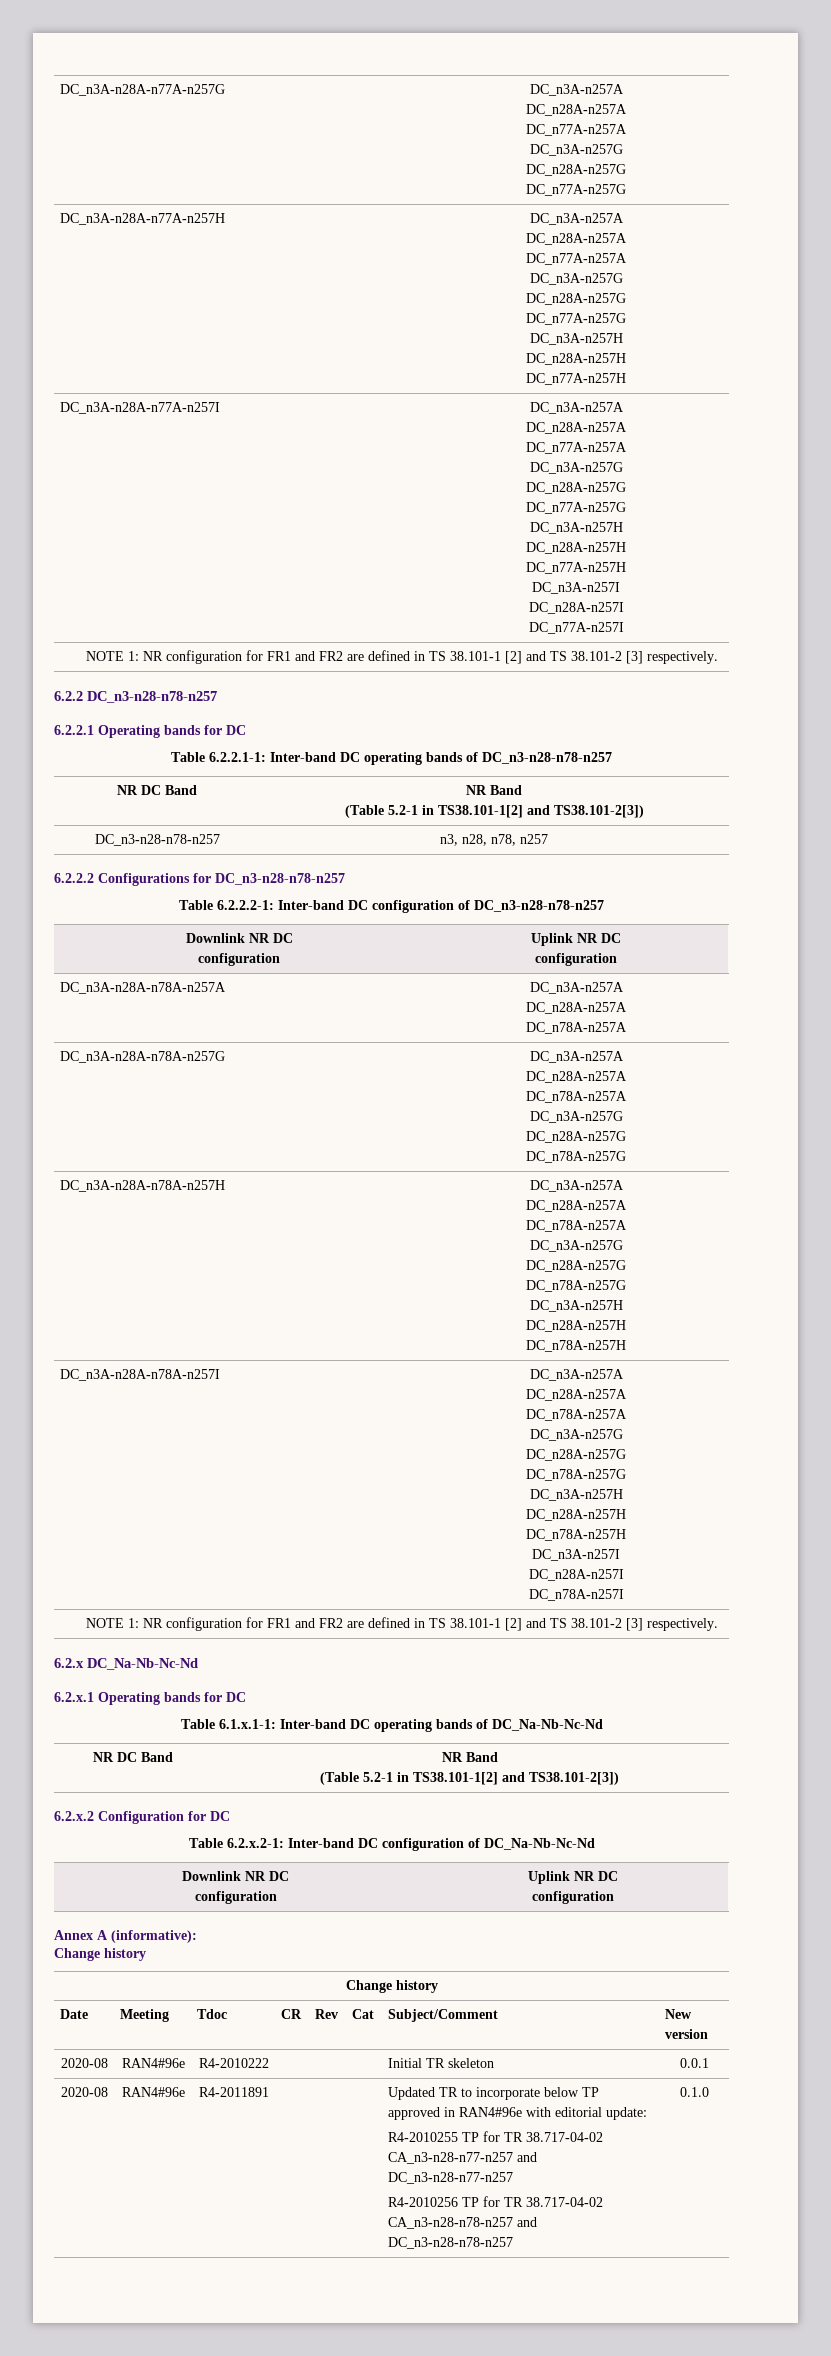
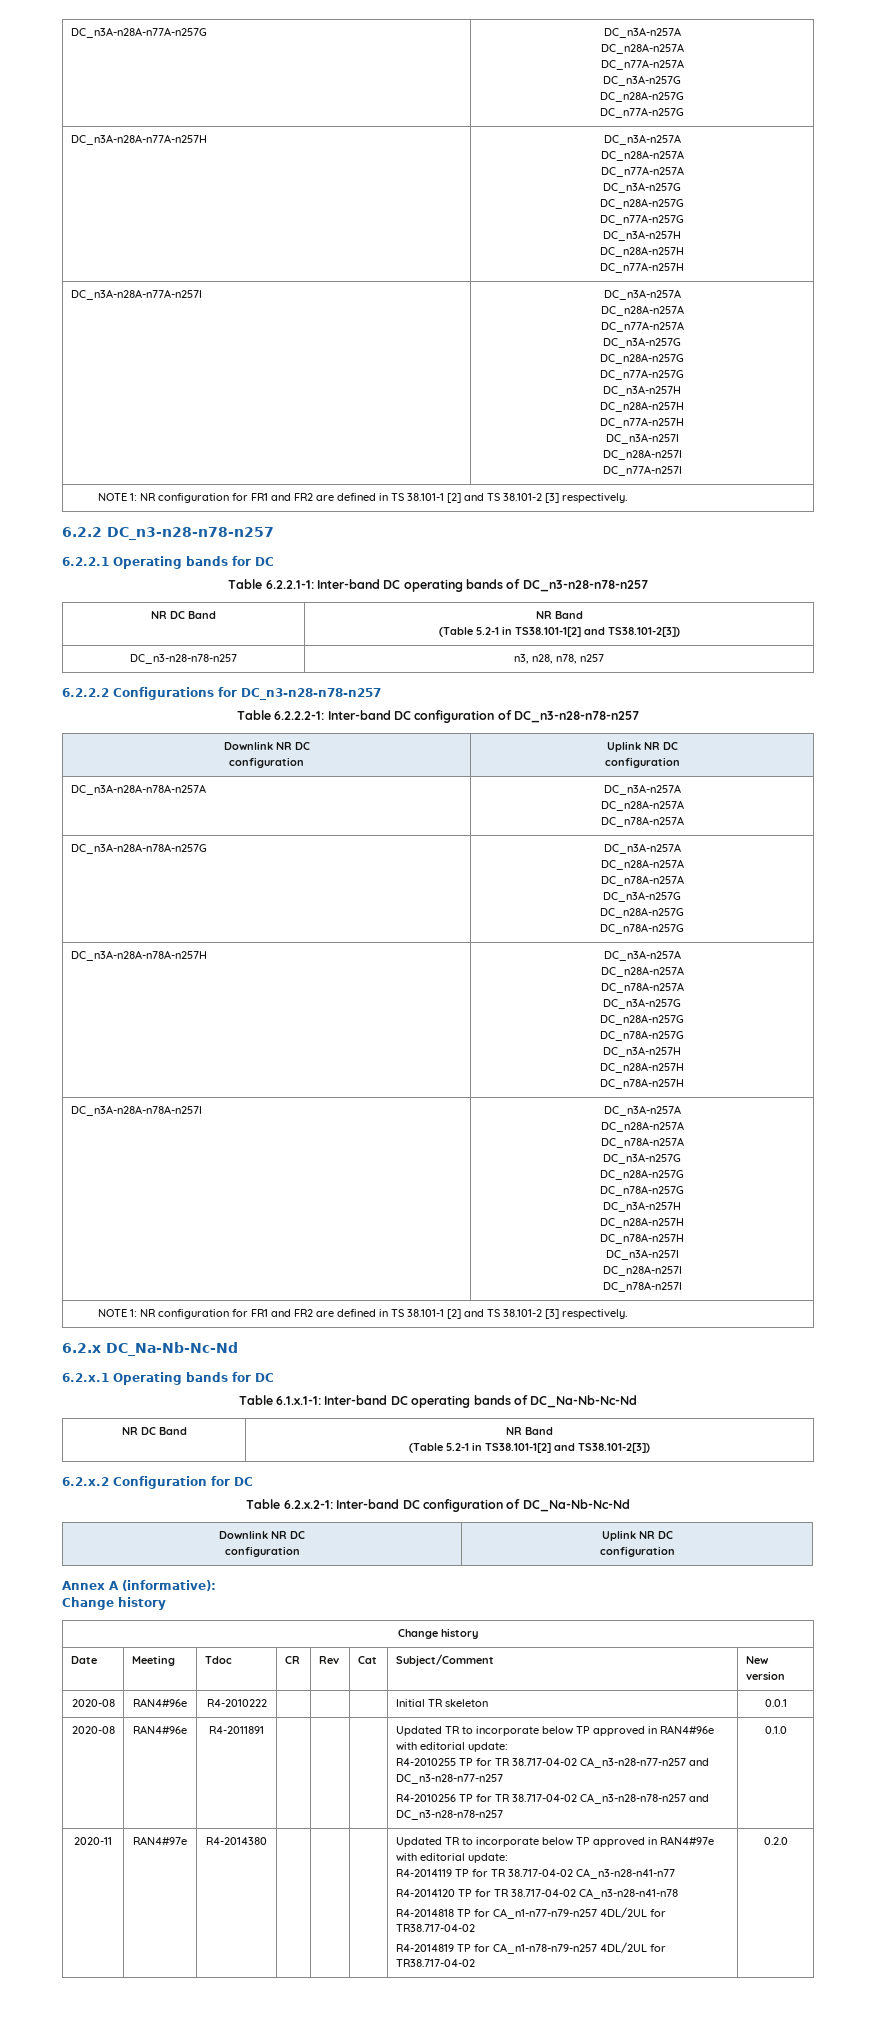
(709, 2092) none -> [74,1837,112,1845] [133,1836,187,1845] [206,1837,267,1845] [395,1836,714,1847] [395,1853,508,1863] [395,1868,675,1879] [395,1888,678,1899] [395,1907,666,1919] [395,1924,475,1932] [395,1942,666,1954] [395,1959,475,1967] [763,1837,788,1845] // 2020-11 | RAN4#97e | R4-2014380 | | | | Updated TR to incorporate below TP approved in RAN4#97e with editorial update: // R4-2014119 TP for TR 38.717-04-02 CA_n3-n28-n41-n77 // R4-2014120 TP for TR 38.717-04-02 CA_n3-n28-n41-n78 // R4-2014818 TP for CA_n1-n77-n79-n257 4DL/2UL for TR38.717-04-02 // R4-2014819 TP for CA_n1-n78-n79-n257 4DL/2UL for TR38.717-04-02 | 0.2.0

